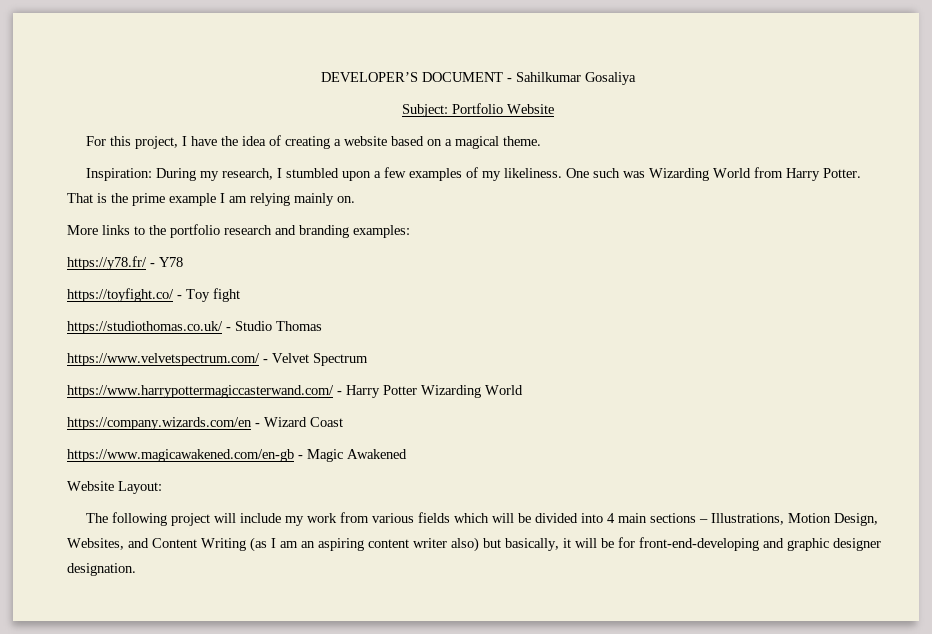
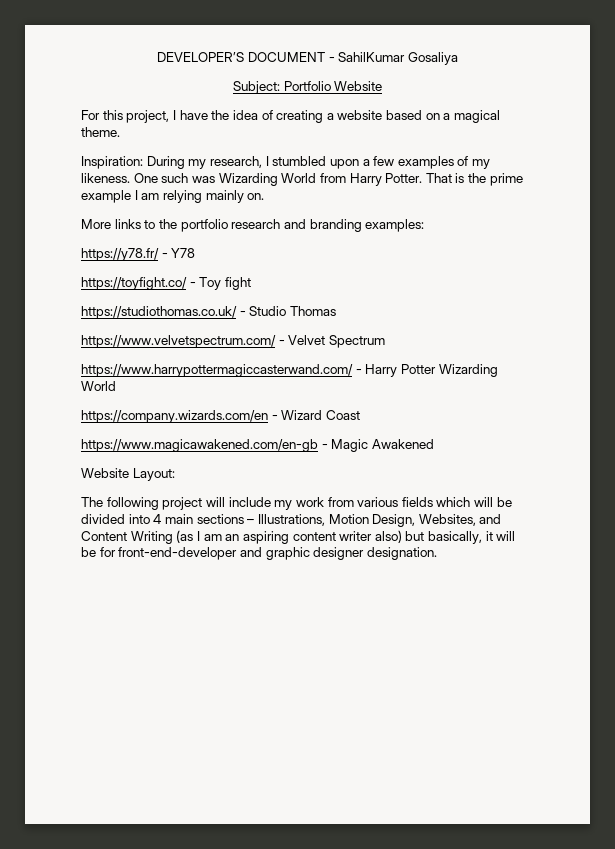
[515,72,581,82] Sahilkumar -> [338,52,406,62] SahilKumar
[504,168,563,178] likeliness. -> [81,173,130,183] likeness.
[639,537,759,551] front-end-developing -> [118,547,238,560] front-end-developer

